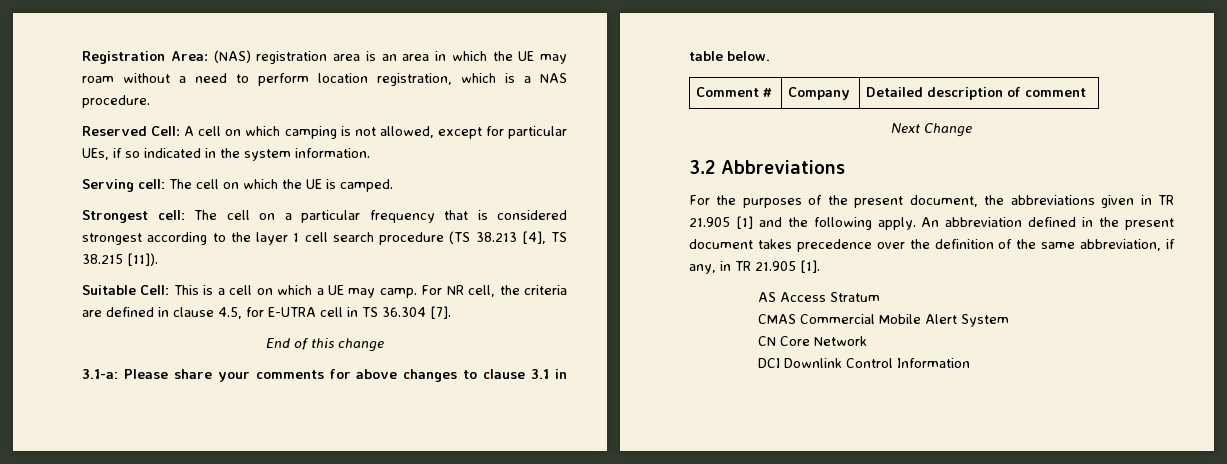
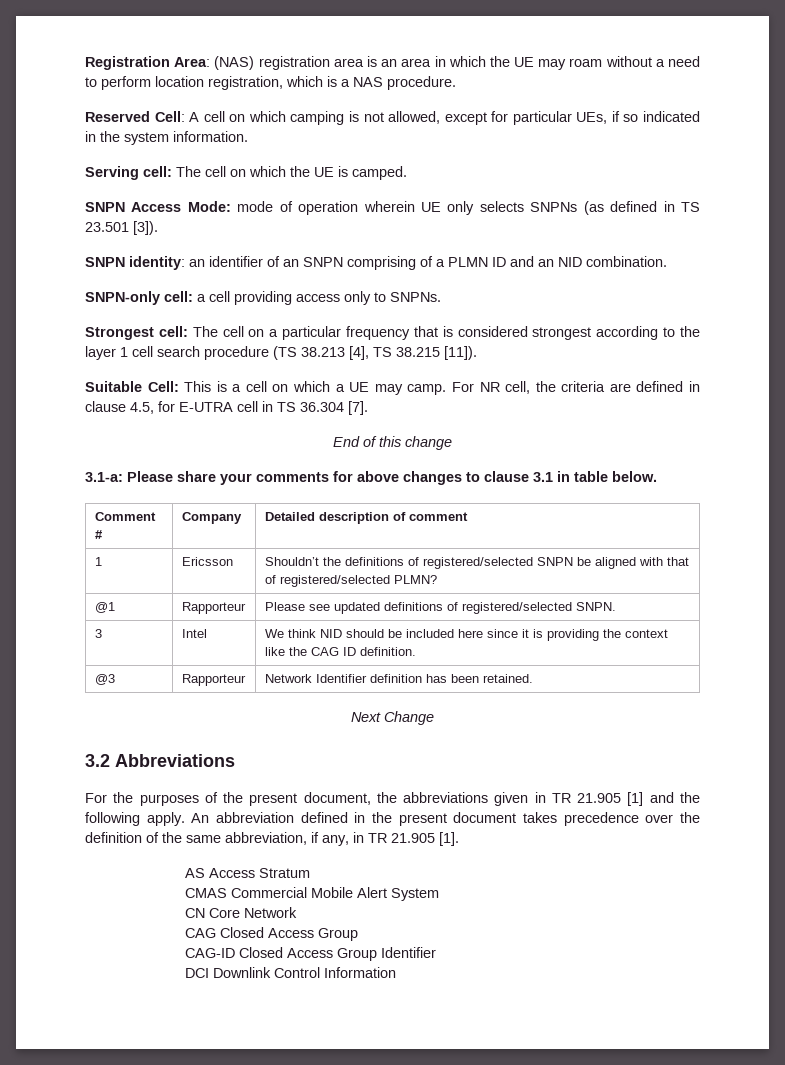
(393, 185) none -> [85,201,701,215] [85,221,158,235] [85,256,667,270] [85,291,441,305] // SNPN Access Mode: mode of operation wherein UE only selects SNPNs (as defined in TS 23.501 [3]). // SNPN identity: an identifier of an SNPN comprising of a PLMN ID and an NID combination. // SNPN-only cell: a cell providing access only to SNPNs.
(1087, 92) none -> [94,557,102,566] [181,557,233,566] [264,557,689,569] [264,575,437,587] [94,602,115,613] [181,602,246,614] [264,602,616,614] [94,629,102,638] [181,629,207,638] [264,629,668,641] [264,647,416,656] [94,674,115,685] [181,674,246,686] [264,674,533,683] // 1 | Ericsson | Shouldn’t the definitions of registered/selected SNPN be aligned with that of registered/selected PLMN? // @1 | Rapporteur | Please see updated definitions of registered/selected SNPN. // 3 | Intel | We think NID should be included here since it is providing the context like the CAG ID definition. // @3 | Rapporteur | Network Identifier definition has been retained.
(867, 341) none -> [185,927,359,941] [185,947,437,961] // CAG Closed Access Group // CAG-ID Closed Access Group Identifier

